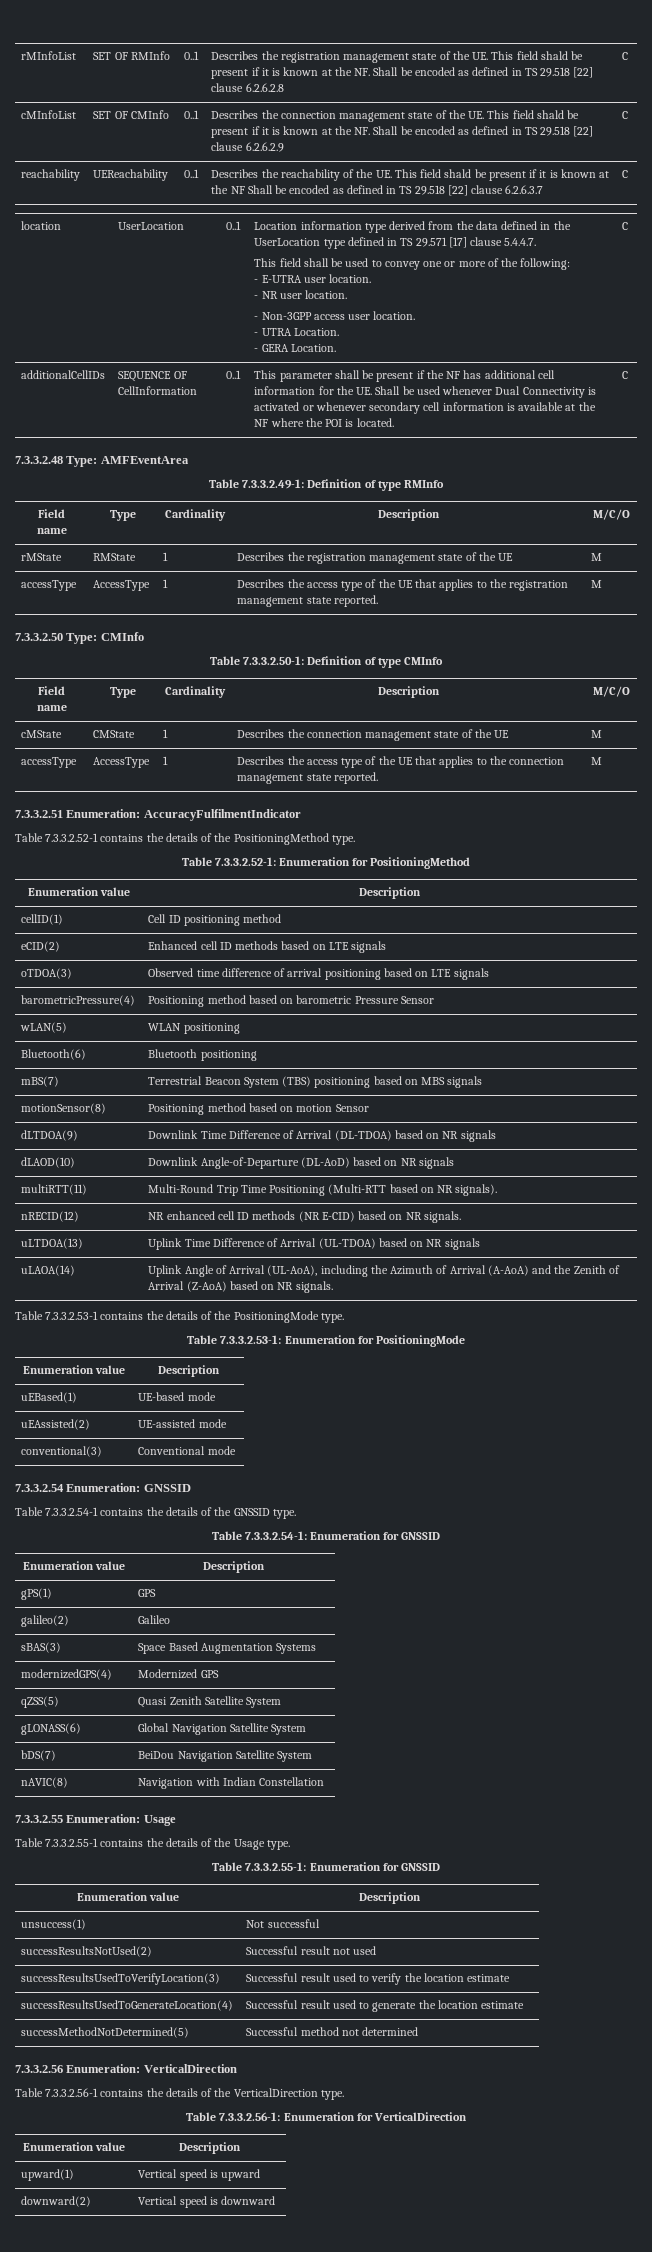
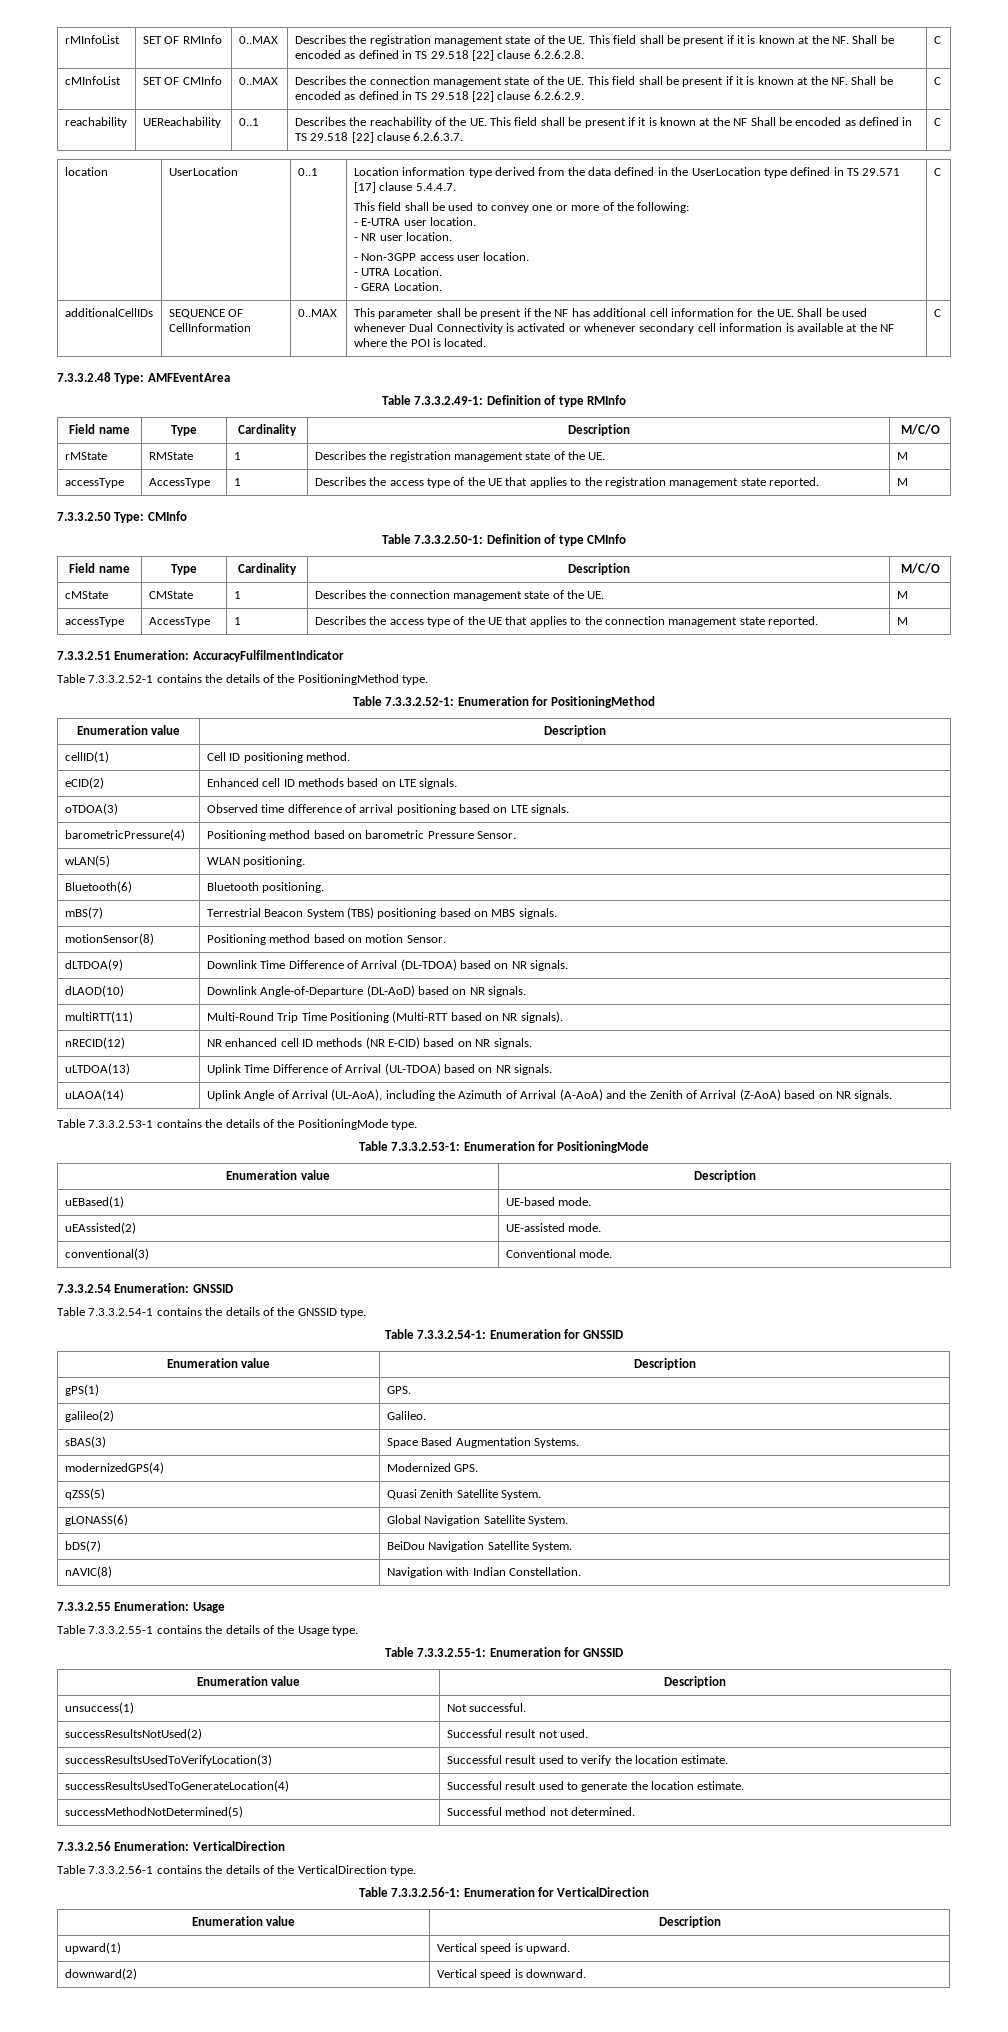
[184,51,200,60] 0..1 -> [238,36,278,44] 0..MAX
[540,51,568,60] shald -> [639,35,664,44] shall
[245,83,284,92] 6.2.6.2.8 -> [533,50,584,59] 6.2.6.2.8.
[184,110,200,119] 0..1 -> [238,77,278,85] 0..MAX
[536,110,564,119] shald -> [638,76,663,85] shall
[245,142,284,152] 6.2.6.2.9 -> [533,91,584,100] 6.2.6.2.9.
[444,169,472,178] shald -> [540,117,565,126] shall
[505,185,544,194] 6.2.6.3.7 -> [413,132,464,141] 6.2.6.3.7.
[226,370,242,379] 0..1 -> [297,309,337,317] 0..MAX
[498,553,514,561] UE -> [588,452,606,460] UE.
[494,730,510,738] UE -> [587,591,605,599] UE.
[243,914,282,923] method -> [305,752,350,761] method.
[351,941,387,953] signals -> [419,778,458,789] signals.
[453,968,489,980] signals -> [531,804,570,815] signals.
[400,996,434,1004] Sensor -> [477,831,517,839] Sensor.
[183,1023,240,1034] positioning -> [243,856,306,867] positioning.
[200,1050,257,1061] positioning -> [262,882,325,893] positioning.
[447,1076,483,1088] signals -> [518,908,557,919] signals.
[335,1104,369,1112] Sensor -> [406,935,446,943] Sensor.
[460,1130,496,1142] signals -> [530,960,569,971] signals.
[418,1157,454,1169] signals -> [488,986,527,997] signals.
[444,1238,480,1250] signals -> [514,1064,553,1075] signals.
[187,1392,216,1401] mode -> [558,1197,592,1206] mode.
[198,1419,227,1428] mode -> [568,1223,602,1232] mode.
[207,1446,236,1455] mode -> [579,1249,613,1258] mode.
[138,1589,157,1597] GPS -> [386,1386,411,1394] GPS.
[138,1615,171,1624] Galileo -> [386,1411,426,1420] Galileo.
[276,1643,317,1654] Systems -> [533,1438,579,1448] Systems.
[200,1670,219,1678] GPS -> [454,1464,479,1472] GPS.
[246,1697,282,1708] System -> [500,1490,541,1500] System.
[271,1724,307,1735] System -> [527,1516,568,1526] System.
[277,1751,313,1762] System -> [531,1542,572,1552] System.
[259,1777,325,1786] Constellation -> [508,1567,581,1576] Constellation.
[267,1919,320,1928] successful -> [469,1703,527,1712] successful.
[353,1946,377,1955] used -> [559,1729,588,1738] used.
[467,1974,511,1982] estimate -> [681,1755,729,1764] estimate.
[481,2001,525,2009] estimate -> [697,1781,745,1790] estimate.
[362,2027,419,2036] determined -> [570,1807,635,1816] determined.
[221,2169,261,2181] upward -> [525,1943,570,1954] upward.
[221,2196,276,2205] downward -> [525,1969,586,1978] downward.

